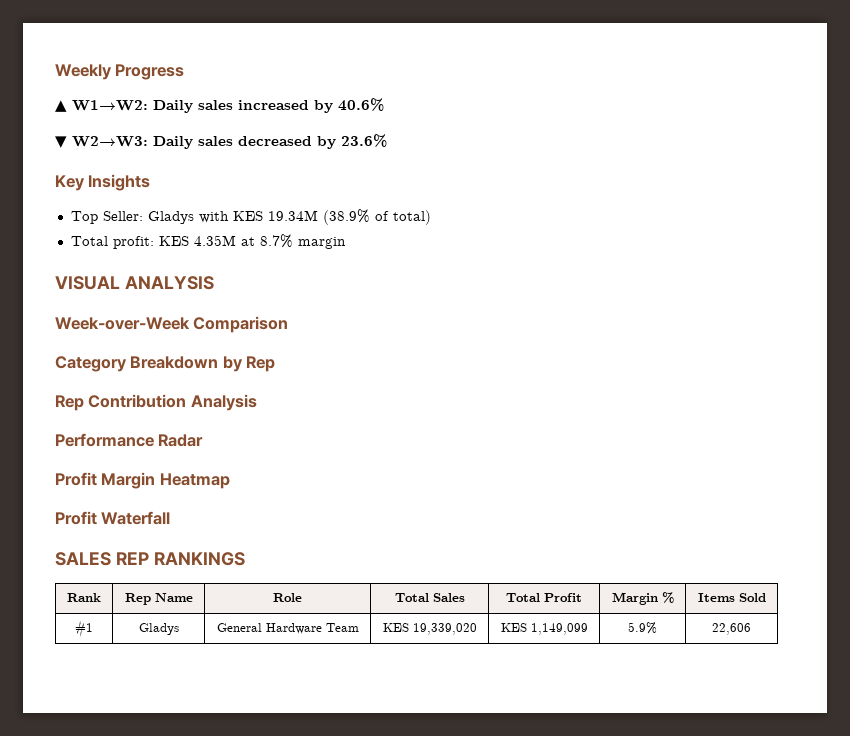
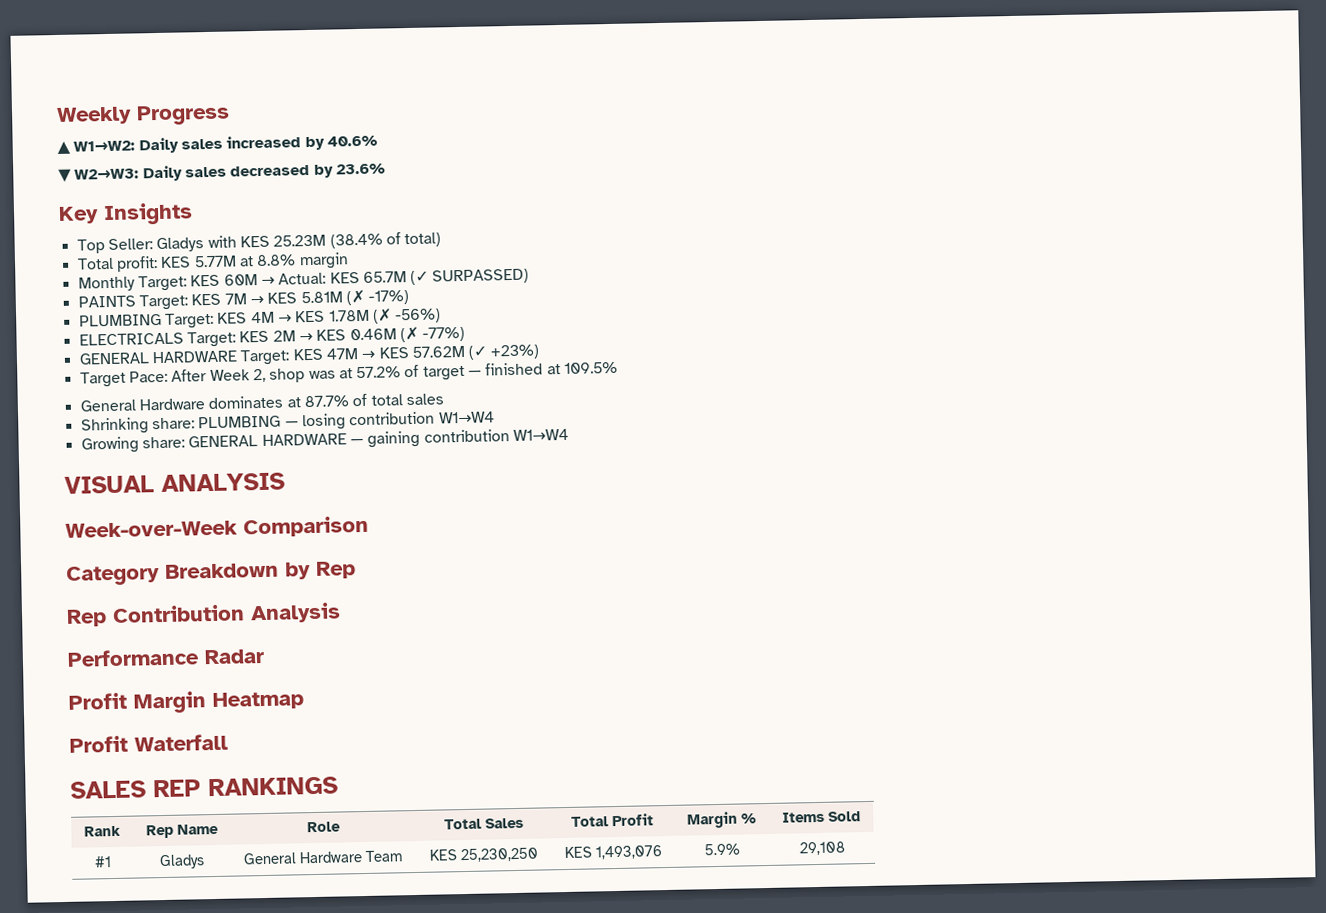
[267,209,370,225] 19.34M (38.9% -> [273,233,383,249] 25.23M (38.4%
[193,234,346,249] 4.35M at 8.7% margin -> [193,252,349,270] [77,268,530,292] [77,289,410,311] [78,308,442,329] [78,326,466,348] [78,344,541,366] [79,361,619,388] [79,393,444,412] [80,411,495,435] [80,428,569,454] 5.77M at 8.8% margin // Monthly Target: KES 60M → Actual: KES 65.7M (✓ SURPASSED) // PAINTS Target: KES 7M → KES 5.81M (✗ -17%) // PLUMBING Target: KES 4M → KES 1.78M (✗ -56%) // ELECTRICALS Target: KES 2M → KES 0.46M (✗ -77%) // GENERAL HARDWARE Target: KES 47M → KES 57.62M (✓ +23%) // Target Pace: After Week 2, shop was at 57.2% of target — finished at 109.5% // General Hardware dominates at 87.7% of total sales // Shrinking share: PLUMBING — losing contribution W1→W4 // Growing share: GENERAL HARDWARE — gaining contribution W1→W4
[412,623,477,635] [500,623,588,635] 19,339,020 | KES 1,149,099 -> [460,847,539,863] [563,845,662,860] 25,230,250 | KES 1,493,076
[712,623,751,635] 22,606 -> [798,841,845,856] 29,108

